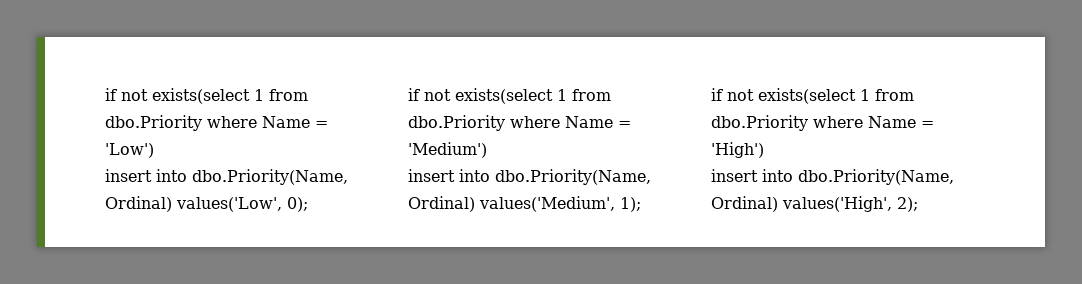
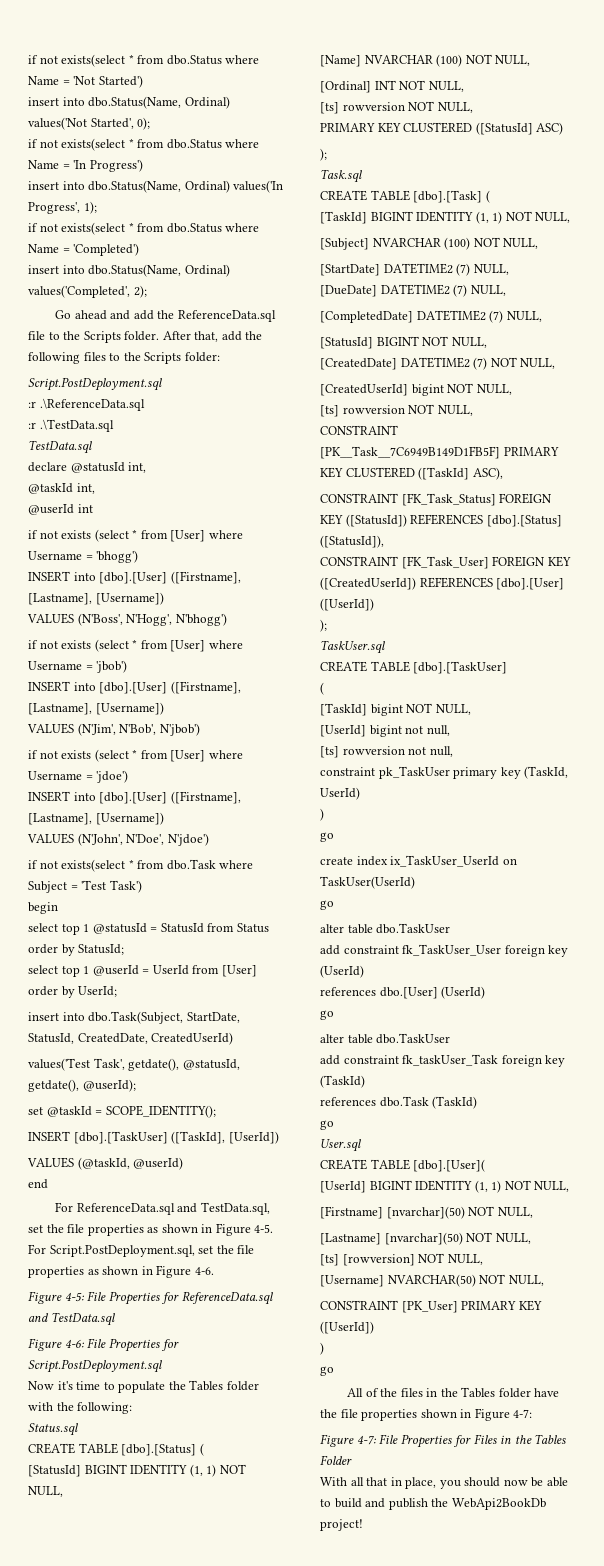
[105,88,308,104] [105,115,328,131] [105,143,154,158] [105,169,348,185] [105,196,282,212] if not exists(select 1 from dbo.Priority where Name = 'Low') // insert into dbo.Priority(Name, Ordinal) values('Low', -> [28,54,260,67] [28,75,143,88] [28,96,230,109] [28,117,134,130] if not exists(select * from dbo.Status where Name = 'Not Started') // insert into dbo.Status(Name, Ordinal) values('Not Started',
[557,89,611,101] [408,115,631,131] [408,142,487,158] [408,169,651,185] [408,196,615,212] 1 from dbo.Priority where Name = 'Medium') // insert into dbo.Priority(Name, Ordinal) values('Medium', -> [128,138,260,149] [28,159,143,172] [28,180,284,193] [28,202,80,214] * from dbo.Status where Name = 'In Progress') // insert into dbo.Status(Name, Ordinal) values('In Progress',
[860,89,914,101] [711,115,934,131] [711,142,764,158] [711,169,954,185] [711,196,918,212] 1 from dbo.Priority where Name = 'High') // insert into dbo.Priority(Name, Ordinal) values('High', 2); -> [128,222,260,233] [28,243,140,256] [28,264,230,277] [28,285,147,298] [55,310,276,322] [28,331,263,343] [28,352,220,364] [28,377,163,391] [28,398,145,411] [28,419,114,432] [28,440,93,454] [28,462,147,473] [28,483,95,494] [28,504,93,515] [28,529,243,542] [28,550,139,563] [28,571,241,584] [28,592,164,605] [27,613,227,626] [28,639,243,652] [28,660,128,673] [28,681,241,694] [28,702,164,715] [27,723,200,736] [28,749,243,762] [28,770,129,783] [28,791,241,804] [28,812,164,825] [27,833,209,846] [28,859,254,872] [28,880,142,893] [28,902,58,914] [28,923,269,935] [28,944,125,956] [28,965,257,977] [28,986,118,998] [28,1011,240,1024] [28,1032,234,1045] [28,1058,240,1071] [28,1079,136,1092] [28,1105,216,1118] [28,1131,279,1144] [27,1157,184,1170] [28,1179,48,1189] [55,1202,270,1215] [28,1223,274,1236] [28,1244,255,1257] [28,1265,214,1278] [28,1291,274,1305] [28,1312,116,1326] [28,1338,180,1352] [28,1359,163,1373] [28,1380,259,1393] [28,1402,133,1414] [28,1423,79,1436] [28,1443,204,1456] [28,1464,246,1477] [28,1486,63,1497] [320,54,531,67] [320,80,464,93] [320,101,473,114] [320,122,564,135] [320,148,327,161] [320,169,363,183] [320,190,490,203] [320,211,571,224] [320,237,539,250] [320,263,509,276] [320,284,506,297] [320,310,542,323] [320,336,487,349] [320,357,556,370] [320,383,512,396] [320,404,473,417] [320,425,398,435] [320,446,559,459] [320,467,503,480] [320,493,553,506] [320,514,562,527] [320,535,384,548] [320,556,571,569] [320,577,565,590] [320,598,374,611] [320,619,327,632] [320,640,386,654] [320,661,508,674] [320,682,324,695] [320,703,471,716] [320,725,450,737] [320,746,453,758] [320,766,569,779] [320,787,360,800] [320,808,324,821] [320,832,334,842] [320,855,517,867] [320,876,415,889] [320,900,334,910] [320,923,451,934] [320,944,569,957] [320,965,364,978] [320,986,486,999] [320,1010,334,1020] [320,1033,451,1044] [320,1054,566,1067] [320,1075,365,1088] [320,1096,478,1109] [320,1120,334,1130] [320,1139,362,1152] [320,1159,486,1172] [320,1180,570,1193] [320,1206,533,1219] [320,1232,531,1245] [320,1253,483,1266] [320,1274,544,1287] [320,1300,542,1313] [320,1321,374,1334] [320,1342,324,1355] [320,1366,334,1376] [347,1387,560,1398] [320,1408,533,1421] [320,1434,567,1448] [320,1455,352,1465] [320,1477,568,1489] [320,1498,546,1510] [320,1519,363,1531] * from dbo.Status where Name = 'Completed') // insert into dbo.Status(Name, Ordinal) values('Completed', 2); // Go ahead and add the ReferenceData.sql file to the Scripts folder. After that, add the following files to the Scripts folder: // Script.PostDeployment.sql // :r .\ReferenceData.sql // :r .\TestData.sql // TestData.sql // declare @statusId int, // @taskId int, // @userId int // if not exists (select * from [User] where Username = 'bhogg') // INSERT into [dbo].[User] ([Firstname], [Lastname], [Username]) // VALUES (N'Boss', N'Hogg', N'bhogg') // if not exists (select * from [User] where Username = 'jbob') // INSERT into [dbo].[User] ([Firstname], [Lastname], [Username]) // VALUES (N'Jim', N'Bob', N'jbob') // if not exists (select * from [User] where Username = 'jdoe') // INSERT into [dbo].[User] ([Firstname], [Lastname], [Username]) // VALUES (N'John', N'Doe', N'jdoe') // if not exists(select * from dbo.Task where Subject = 'Test Task') // begin // select top 1 @statusId = StatusId from Status order by StatusId; // select top 1 @userId = UserId from [User] order by UserId; // insert into dbo.Task(Subject, StartDate, StatusId, CreatedDate, CreatedUserId) // values('Test Task', getdate(), @statusId, getdate(), @userId); // set @taskId = SCOPE_IDENTITY(); // INSERT [dbo].[TaskUser] ([TaskId], [UserId]) // VALUES (@taskId, @userId) // end // For ReferenceData.sql and TestData.sql, set the file properties as shown in Figure 4-5. For Script.PostDeployment.sql, set the file properties as shown in Figure 4-6. // Figure 4-5: File Properties for ReferenceData.sql and TestData.sql // Figure 4-6: File Properties for Script.PostDeployment.sql // Now it's time to populate the Tables folder with the following: // Status.sql // CREATE TABLE [dbo].[Status] ( // [StatusId] BIGINT IDENTITY (1, 1) NOT NULL, // [Name] NVARCHAR (100) NOT NULL, // [Ordinal] INT NOT NULL, // [ts] rowversion NOT NULL, // PRIMARY KEY CLUSTERED ([StatusId] ASC) // ); // Task.sql // CREATE TABLE [dbo].[Task] ( // [TaskId] BIGINT IDENTITY (1, 1) NOT NULL, // [Subject] NVARCHAR (100) NOT NULL, // [StartDate] DATETIME2 (7) NULL, // [DueDate] DATETIME2 (7) NULL, // [CompletedDate] DATETIME2 (7) NULL, // [StatusId] BIGINT NOT NULL, // [CreatedDate] DATETIME2 (7) NOT NULL, // [CreatedUserId] bigint NOT NULL, // [ts] rowversion NOT NULL, // CONSTRAINT [PK__Task__7C6949B149D1FB5F] PRIMARY KEY CLUSTERED ([TaskId] ASC), // CONSTRAINT [FK_Task_Status] FOREIGN KEY ([StatusId]) REFERENCES [dbo].[Status] ([StatusId]), // CONSTRAINT [FK_Task_User] FOREIGN KEY ([CreatedUserId]) REFERENCES [dbo].[User] ([UserId]) // ); // TaskUser.sql // CREATE TABLE [dbo].[TaskUser] // ( // [TaskId] bigint NOT NULL, // [UserId] bigint not null, // [ts] rowversion not null, // constraint pk_TaskUser primary key (TaskId, UserId) // ) // go // create index ix_TaskUser_UserId on TaskUser(UserId) // go // alter table dbo.TaskUser // add constraint fk_TaskUser_User foreign key (UserId) // references dbo.[User] (UserId) // go // alter table dbo.TaskUser // add constraint fk_taskUser_Task foreign key (TaskId) // references dbo.Task (TaskId) // go // User.sql // CREATE TABLE [dbo].[User]( // [UserId] BIGINT IDENTITY (1, 1) NOT NULL, // [Firstname] [nvarchar](50) NOT NULL, // [Lastname] [nvarchar](50) NOT NULL, // [ts] [rowversion] NOT NULL, // [Username] NVARCHAR(50) NOT NULL, // CONSTRAINT [PK_User] PRIMARY KEY ([UserId]) // ) // go // All of the files in the Tables folder have the file properties shown in Figure 4-7: // Figure 4-7: File Properties for Files in the Tables Folder // With all that in place, you should now be able to build and publish the WebApi2BookDb project!

